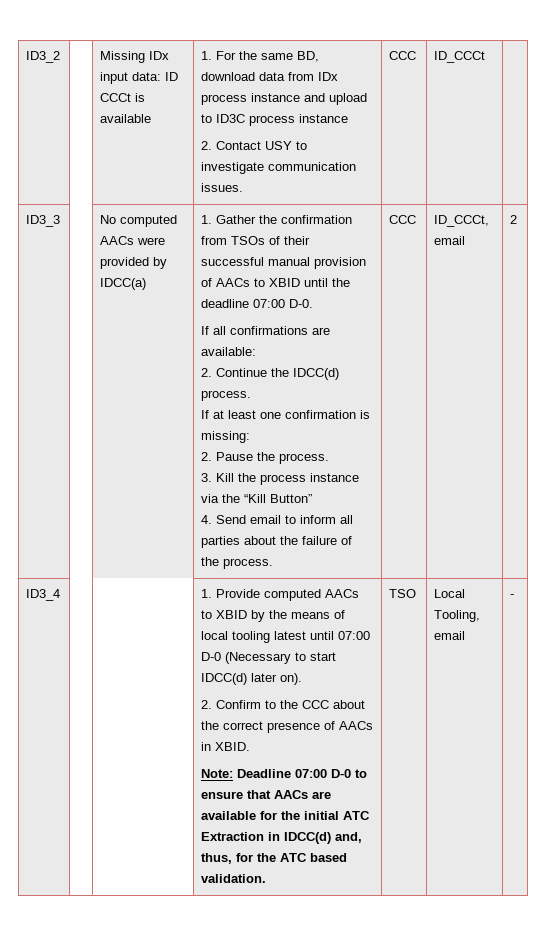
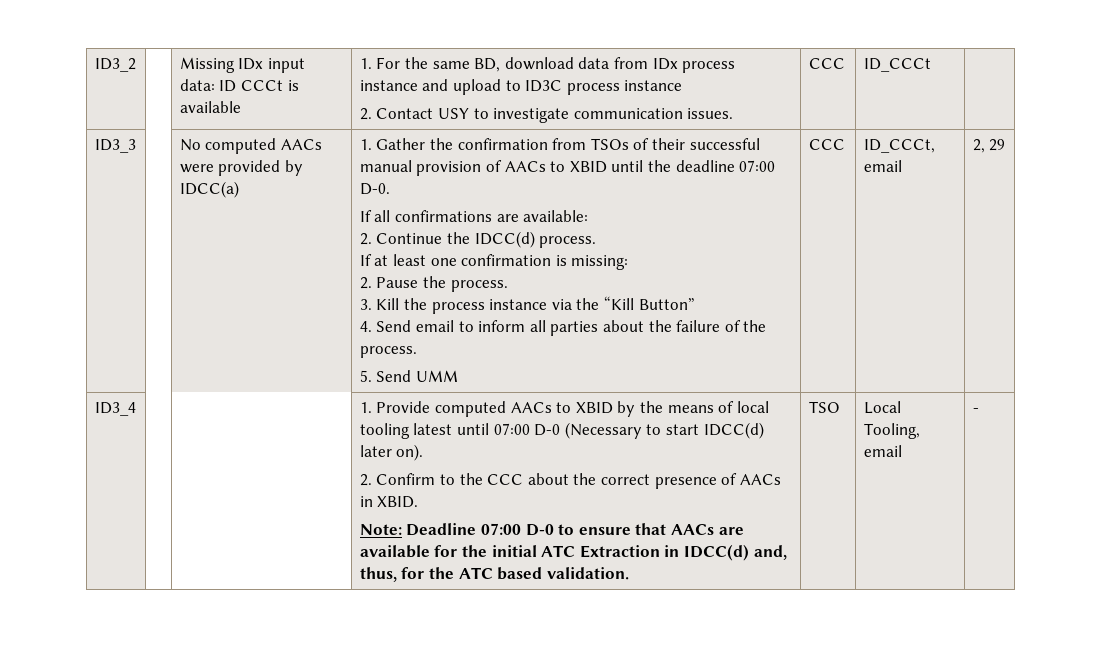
(274, 563) none -> [359,370,458,382] // 5. Send UMM
[510,215,518,224] 2 -> [972,139,1006,153] 2, 29

